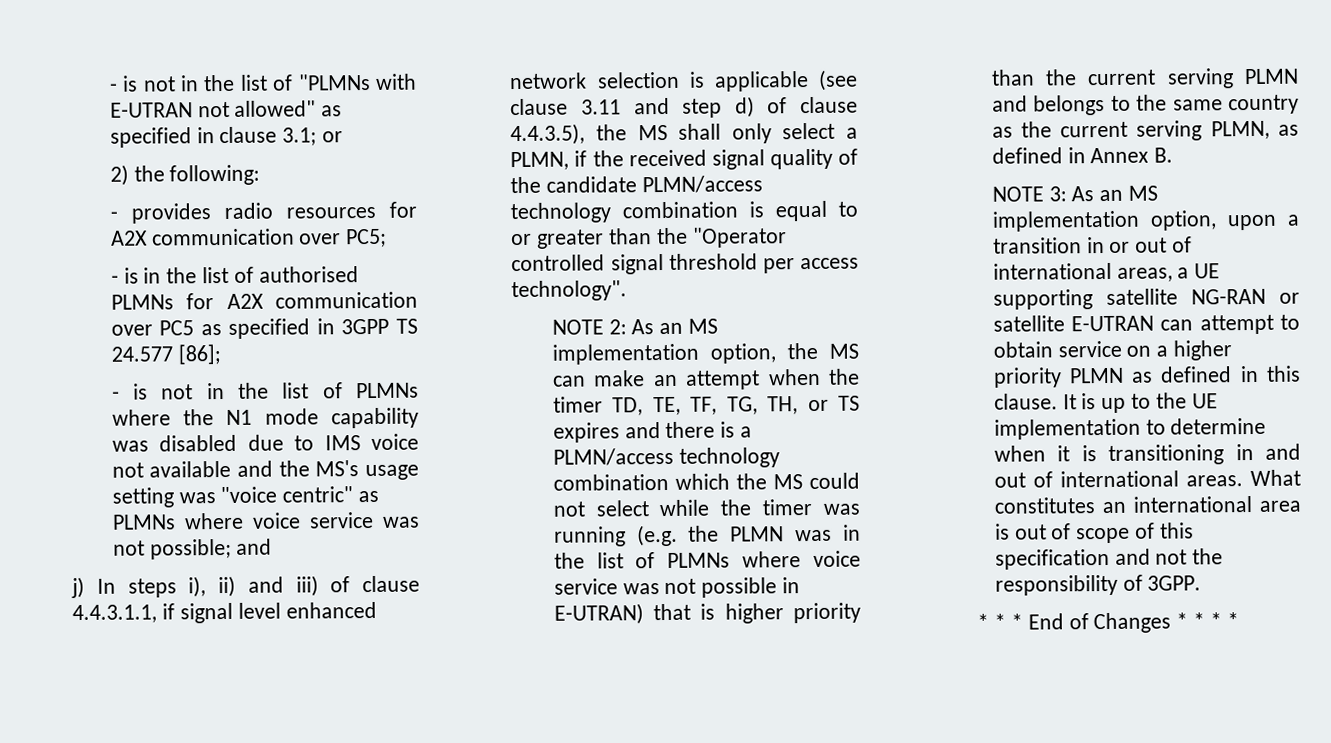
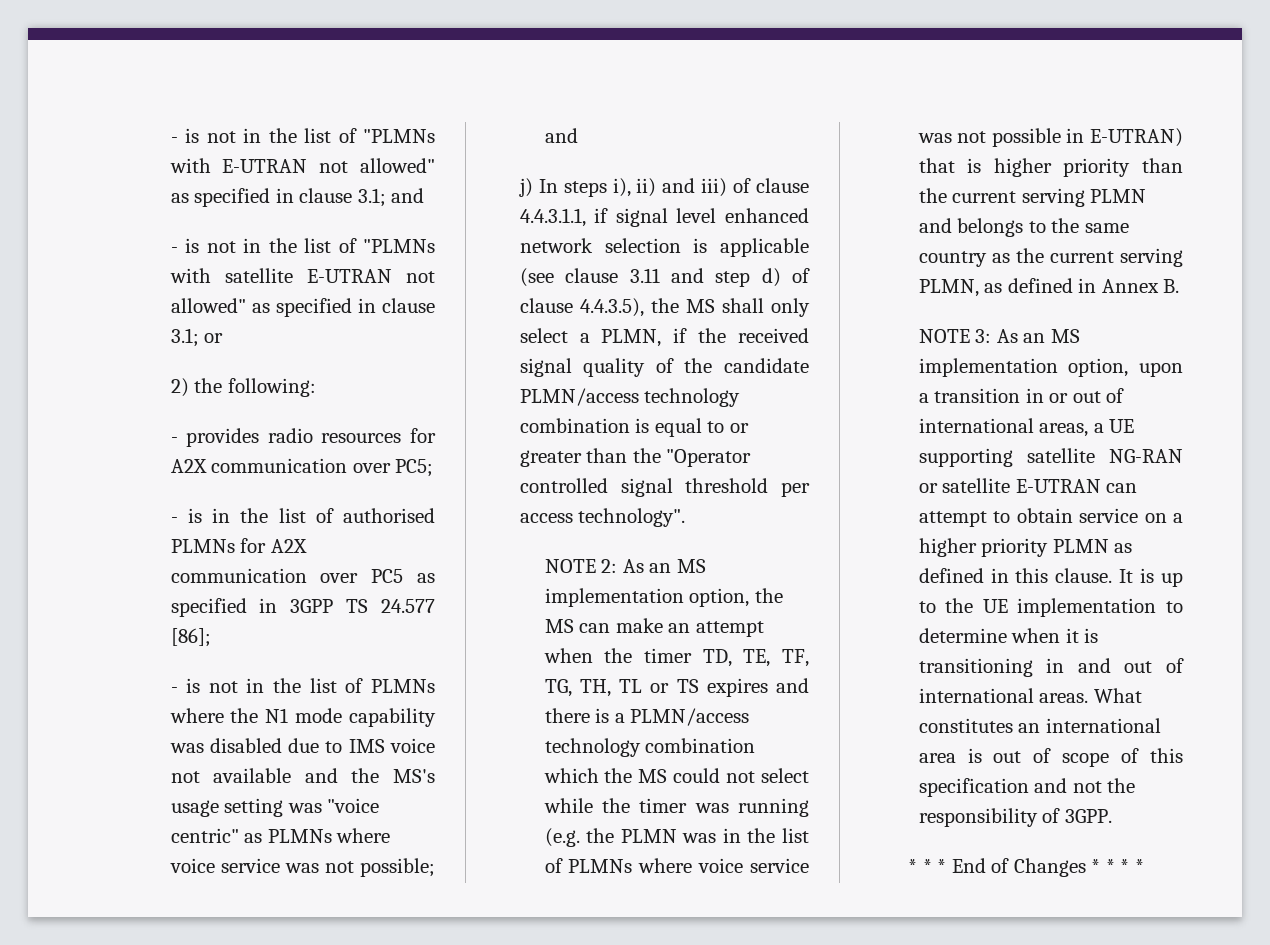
(318, 136) none -> [391,188,425,203] [170,238,435,253] [169,268,435,283] [170,298,435,317] [170,328,199,347] and // - is not in the list of "PLMNs with satellite E-UTRAN not allowed" as specified in clause 3.1;
(799, 405) none -> [619,679,643,693] TL

